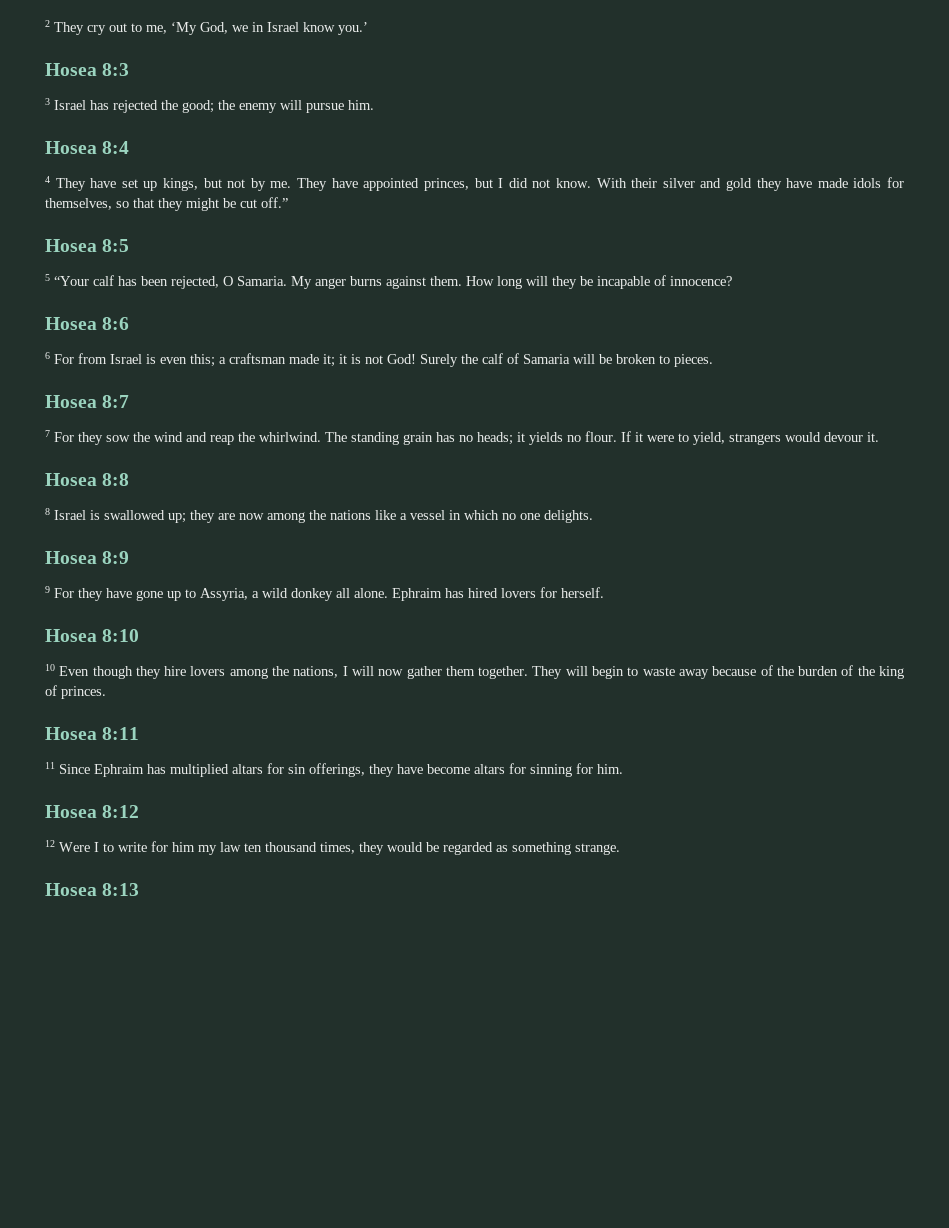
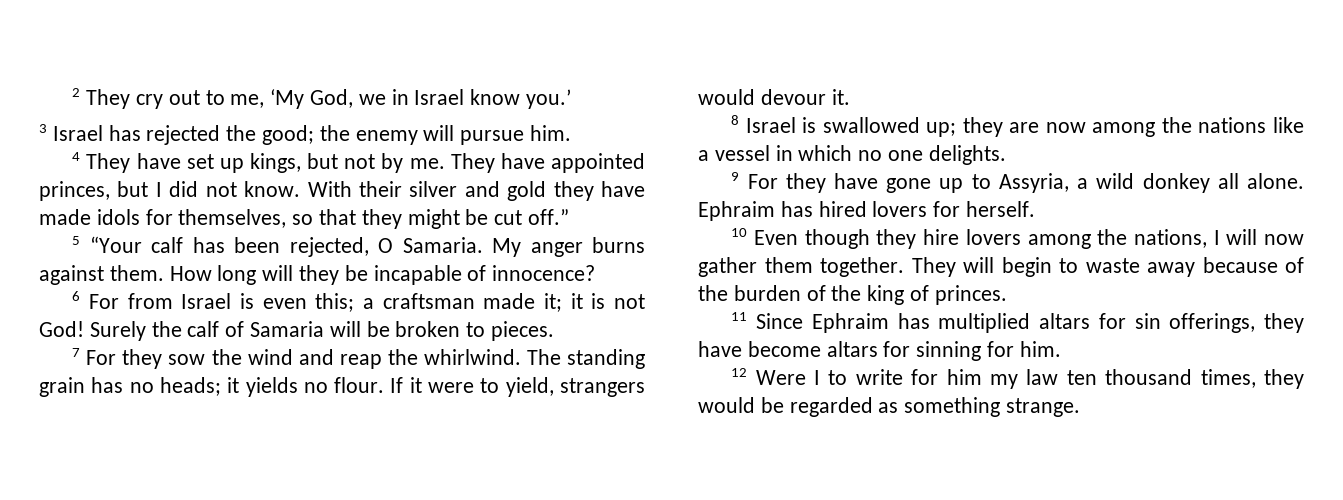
[45,63,130,76] // Hosea 8:3 -> (571, 99) none
[45,141,130,154] // Hosea 8:4 -> (572, 133) none
[45,239,130,252] // Hosea 8:5 -> (570, 217) none
[45,317,130,330] // Hosea 8:6 -> (596, 273) none
[45,395,130,408] // Hosea 8:7 -> (555, 331) none
[45,473,130,486] // Hosea 8:8 -> (850, 97) none
[45,551,130,564] // Hosea 8:9 -> (1006, 155) none
[45,629,140,642] // Hosea 8:10 -> (1036, 209) none
[45,727,140,740] // Hosea 8:11 -> (1007, 295) none
[45,805,140,818] // Hosea 8:12 -> (1061, 349) none
[45,883,140,896] // Hosea 8:13 -> (1081, 407) none

